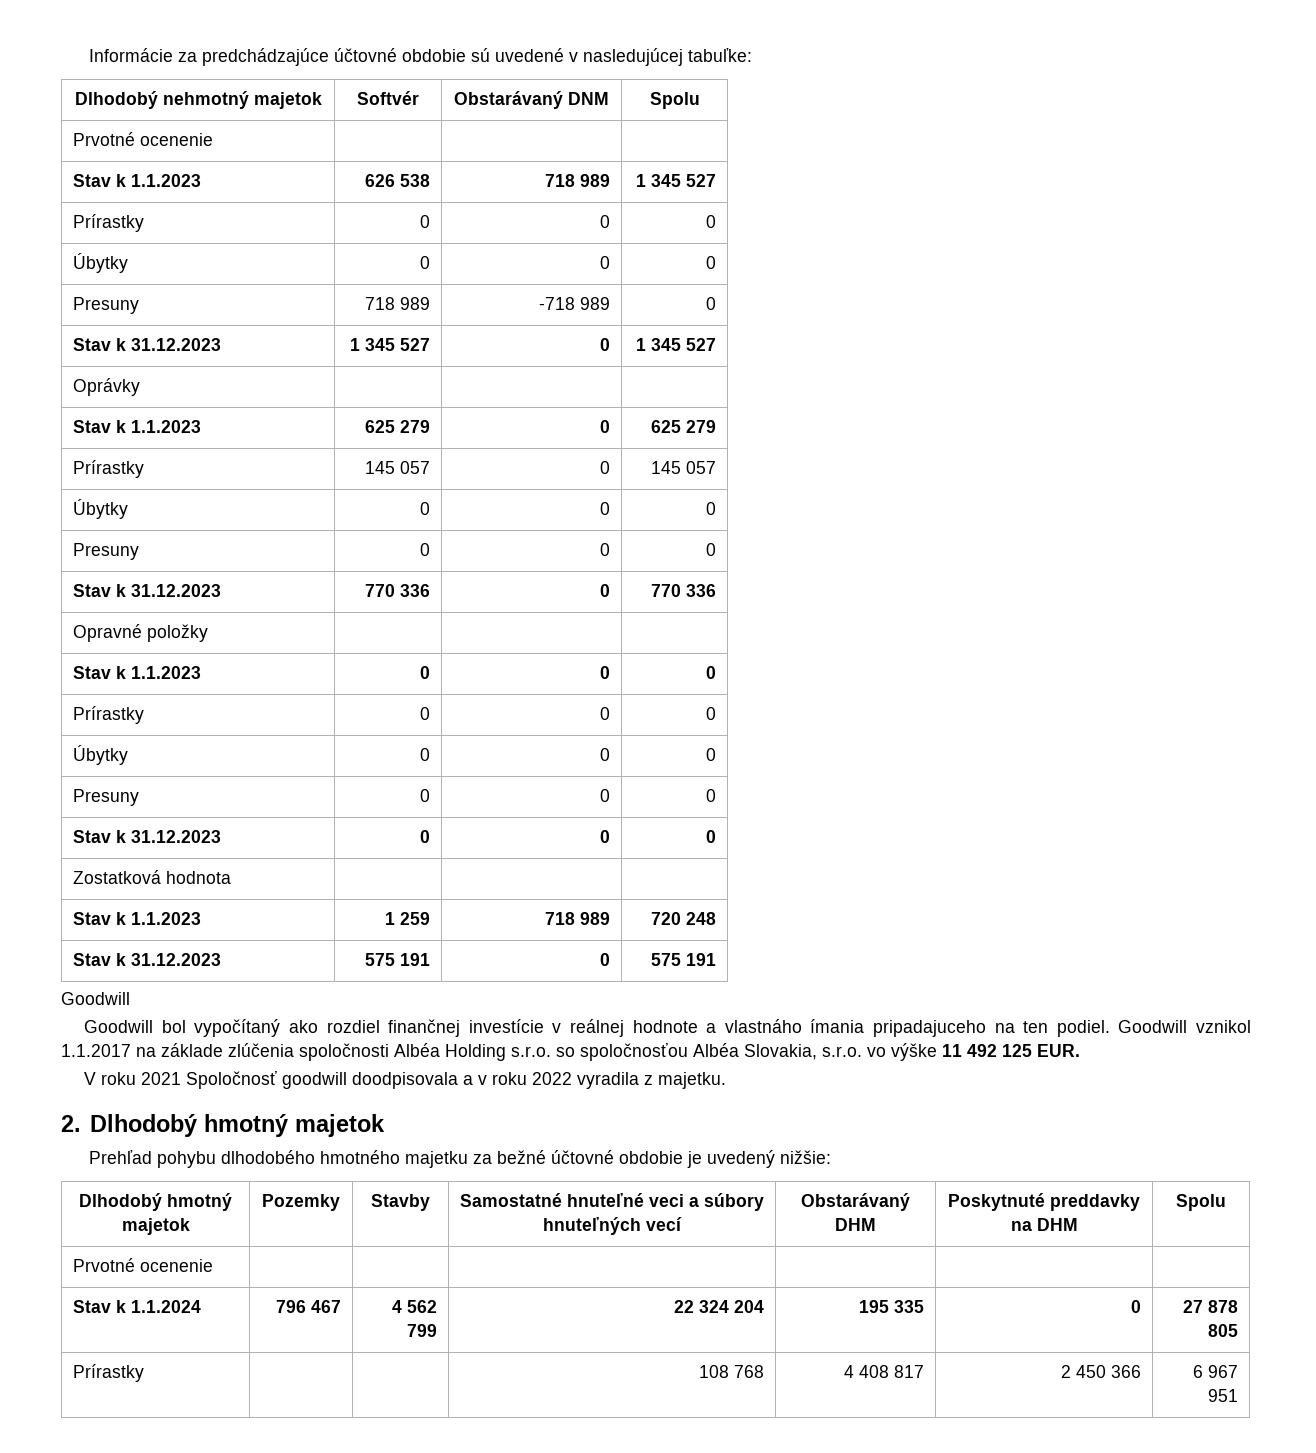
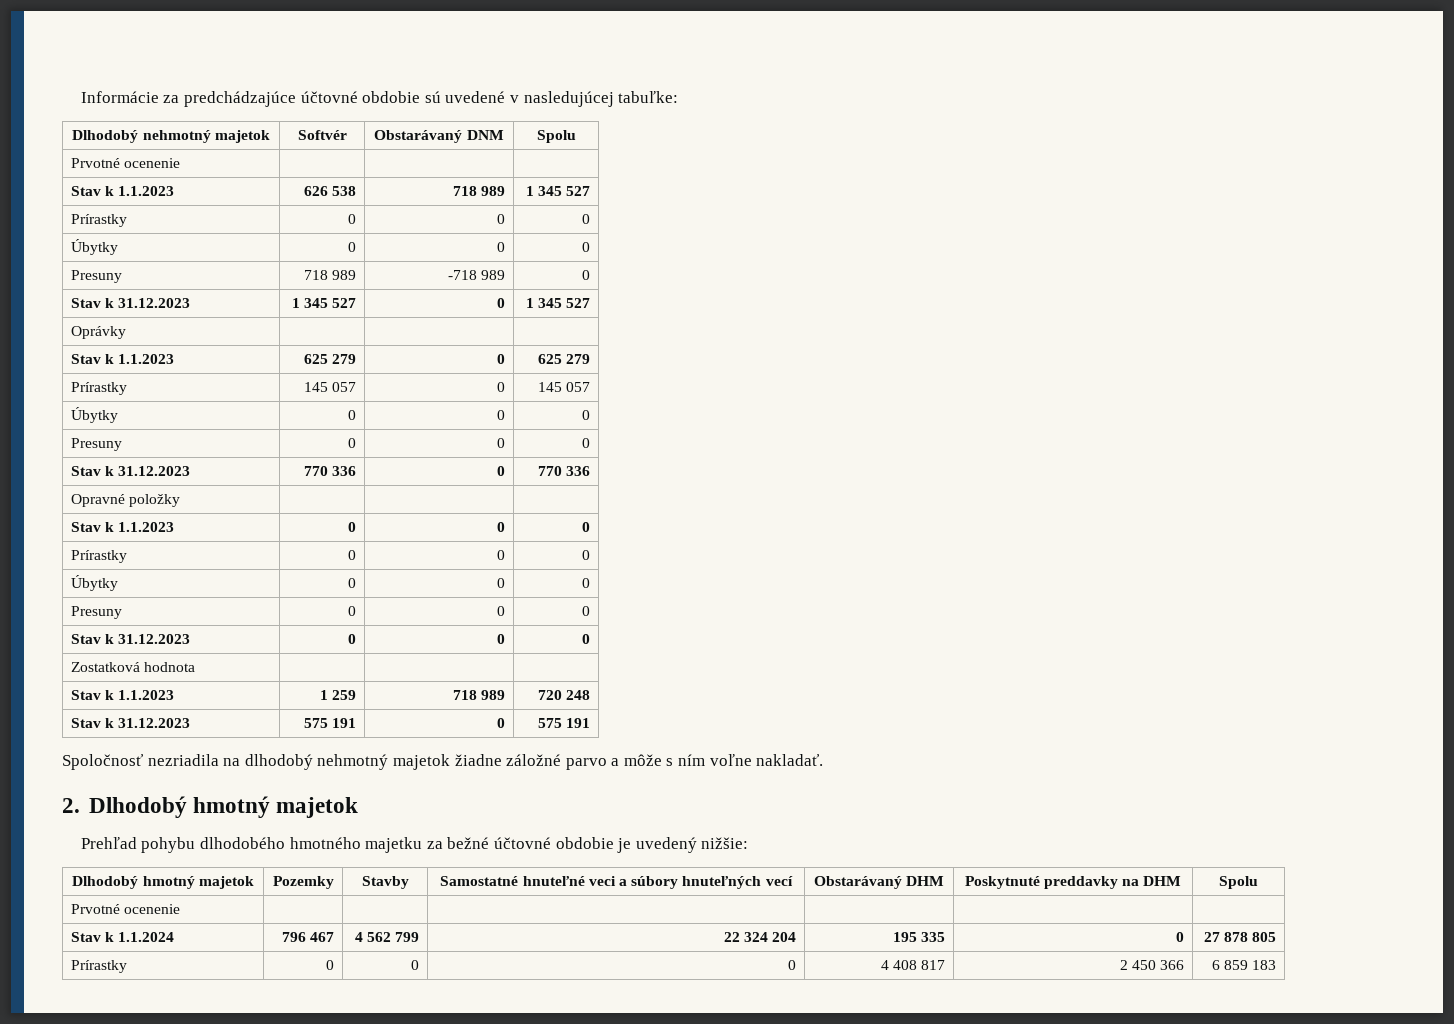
[61,992,130,1005] [84,1019,1252,1037] [61,1043,1080,1061] [84,1071,727,1089] Goodwill // Goodwill bol vypočítaný ako rozdiel finančnej investície v reálnej hodnote a vlastnáho ímania pripadajuceho na ten podiel. Goodwill vznikol 1.1.2017 na základe zlúčenia spoločnosti Albéa Holding s.r.o. so spoločnosťou Albéa Slovakia, s.r.o. vo výške 11 492 125 EUR. // V roku 2021 Spoločnosť goodwill doodpisovala a v roku 2022 vyradila z majetku. -> [62,754,824,770] Spoločnosť nezriadila na dlhodobý nehmotný majetok žiadne záložné parvo a môže s ním voľne nakladať.
[699,1365,765,1378] | | 108 768 -> [326,960,335,970] [411,960,420,970] [788,960,797,970] 0 | 0 | 0
[1208,1365,1239,1378] [1208,1389,1239,1402] 967 951 -> [1224,960,1277,970] 859 183

